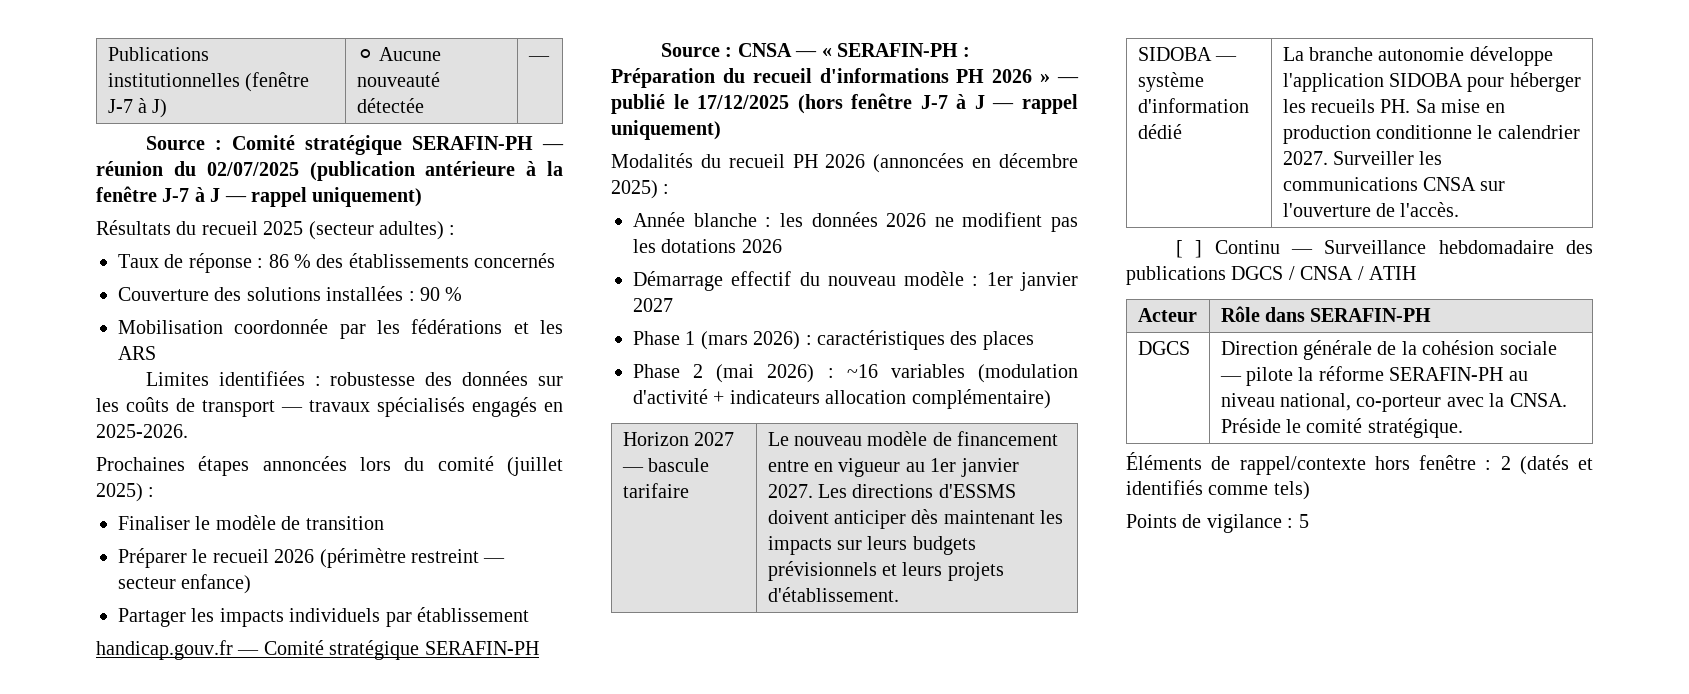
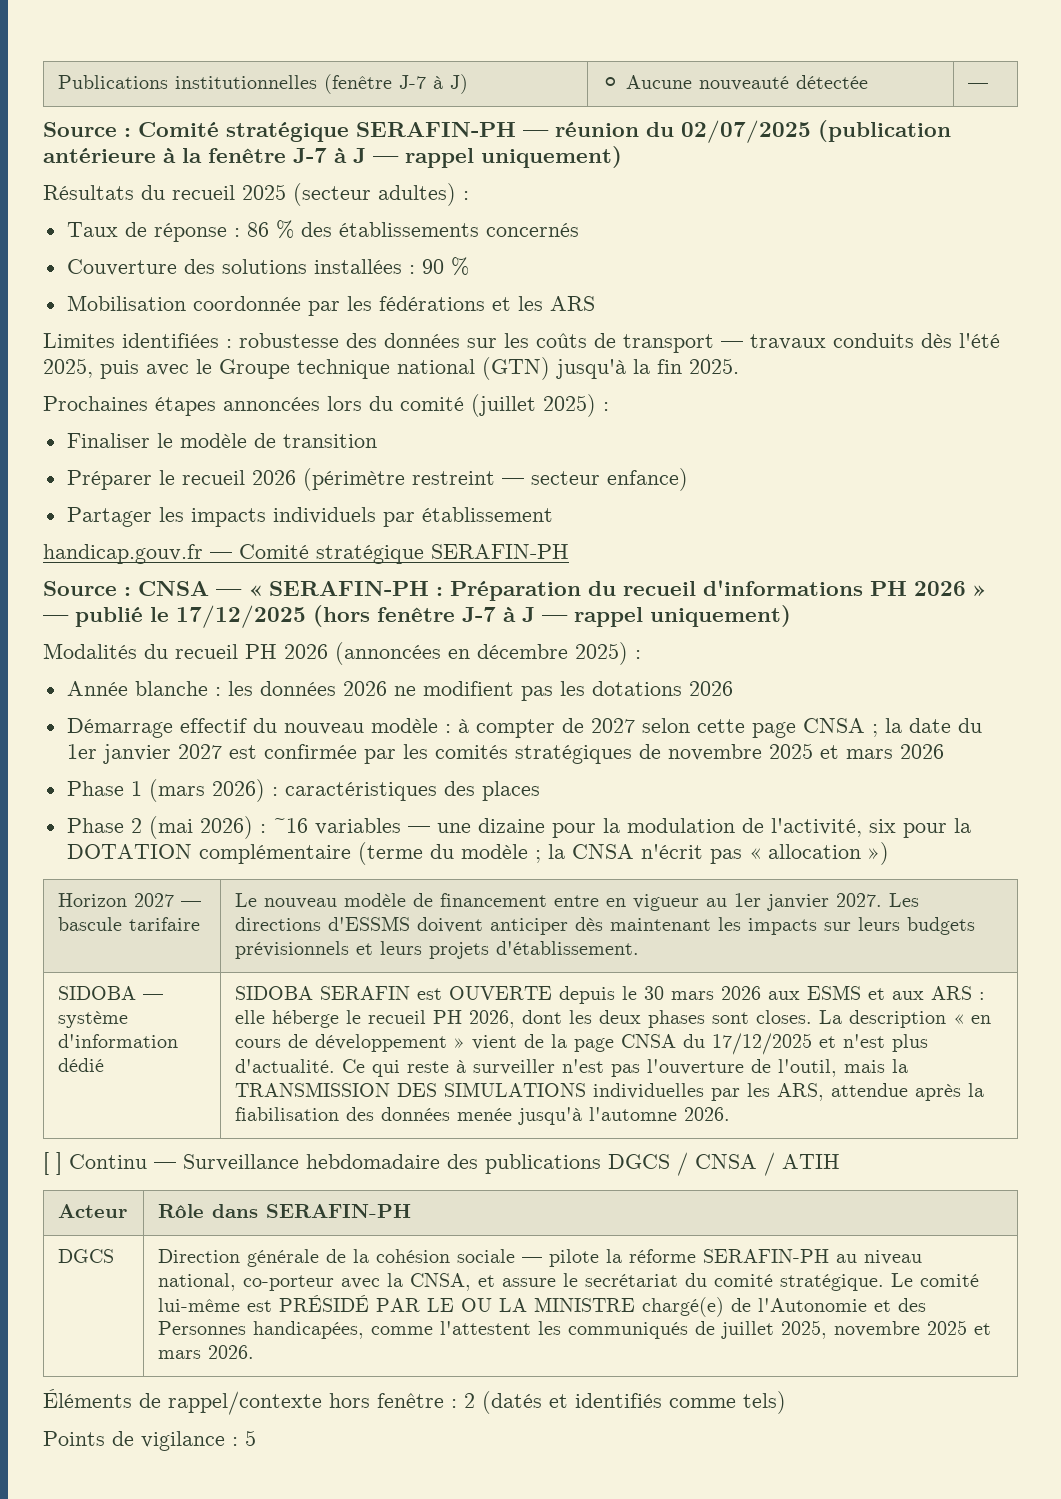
[377,397,563,417] [96,424,188,438] spécialisés engagés en 2025-2026. -> [833,333,1000,348] [43,357,739,380] conduits dès l'été 2025, puis avec le Groupe technique national (GTN) jusqu'à la fin 2025.
[986,272,1078,291] [633,298,673,312] 1er janvier 2027 -> [457,718,982,738] [66,743,944,764] à compter de 2027 selon cette page CNSA ; la date du 1er janvier 2027 est confirmée par les comités stratégiques de novembre 2025 et mars 2026
[978,364,1078,383] [633,389,1051,409] (modulation d'activité + indicateurs allocation complémentaire) -> [407,818,971,838] [66,842,889,865] — une dizaine pour la modulation de l'activité, six pour la DOTATION complémentaire (terme du modèle ; la CNSA n'écrit pas « allocation »)
[1282,46,1553,66] [1282,72,1581,92] [1282,99,1505,113] [1282,125,1580,144] [1282,151,1443,165] [1282,177,1506,191] [1282,202,1460,217] La branche autonomie développe l'application SIDOBA pour héberger les recueils PH. Sa mise en production conditionne le calendrier 2027. Surveiller les communications CNSA sur l'ouverture de l'accès. -> [235,985,986,1004] [235,1010,992,1028] [235,1033,929,1055] [235,1059,909,1077] [235,1082,985,1101] [235,1107,731,1125] SIDOBA SERAFIN est OUVERTE depuis le 30 mars 2026 aux ESMS et aux ARS : elle héberge le recueil PH 2026, dont les deux phases sont closes. La description « en cours de développement » vient de la page CNSA du 17/12/2025 et n'est plus d'actualité. Ce qui reste à surveiller n'est pas l'ouverture de l'outil, mais la TRANSMISSION DES SIMULATIONS individuelles par les ARS, attendue après la fiabilisation des données menée jusqu'à l'automne 2026.
[1509,393,1567,407] [1220,418,1463,438] CNSA. Préside le comité stratégique. -> [410,1273,980,1291] [158,1295,927,1317] [158,1320,992,1339] [158,1345,255,1359] CNSA, et assure le secrétariat du comité stratégique. Le comité lui-même est PRÉSIDÉ PAR LE OU LA MINISTRE chargé(e) de l'Autonomie et des Personnes handicapées, comme l'attestent les communiqués de juillet 2025, novembre 2025 et mars 2026.

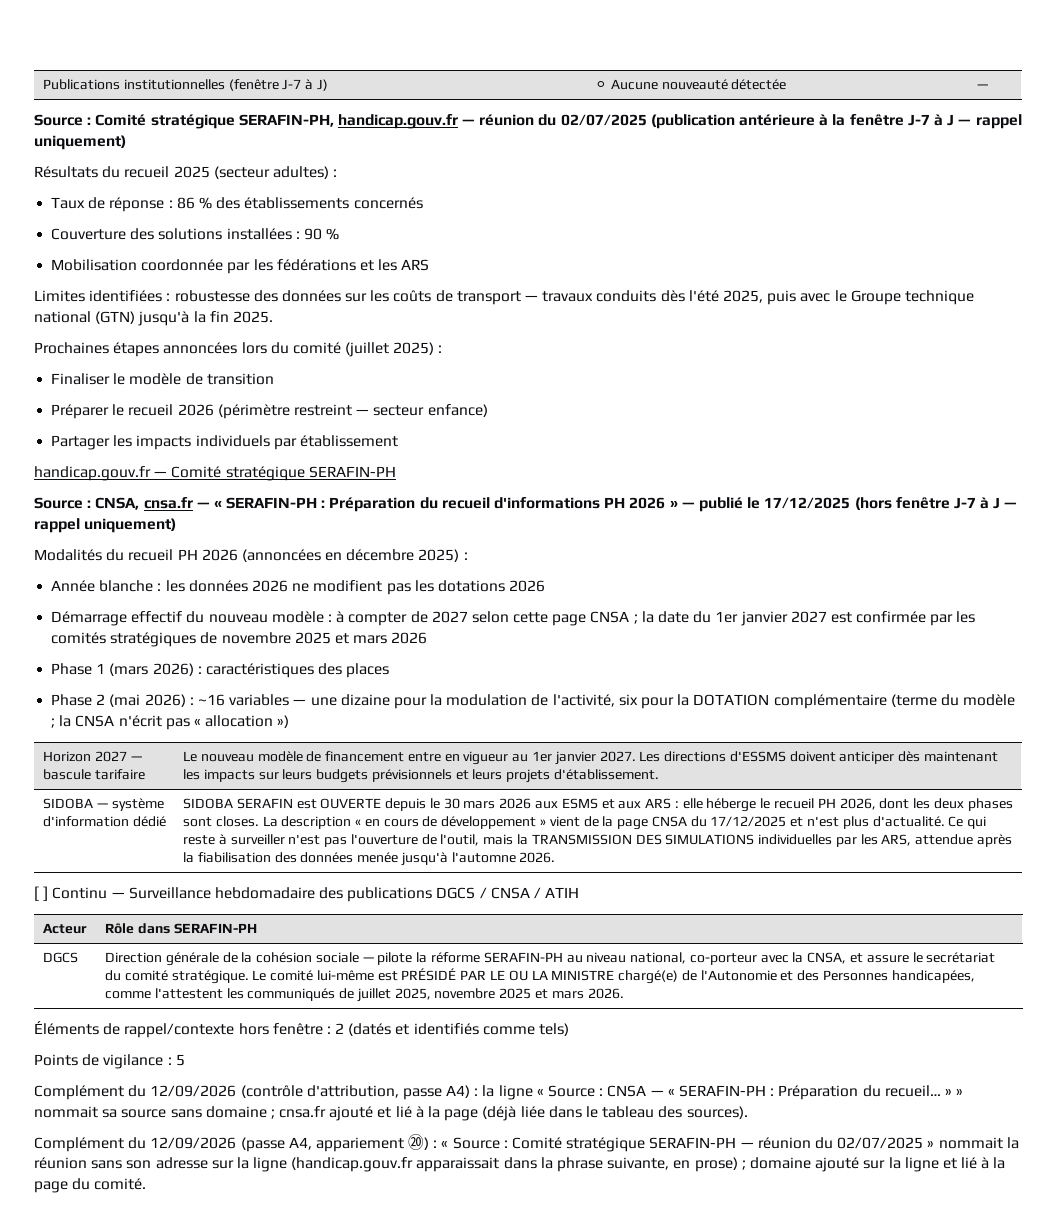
[356,122,516,137] SERAFIN-PH -> [238,114,458,129] SERAFIN-PH, handicap.gouv.fr
[138,581,209,596] CNSA -> [95,497,193,510] CNSA, cnsa.fr
(256, 1438) none -> [34,1085,964,1100] [34,1106,748,1121] [34,1134,1019,1152] [34,1157,1006,1172] [34,1178,147,1193] // Complément du 12/09/2026 (contrôle d'attribution, passe A4) : la ligne « Source : CNSA — « SERAFIN-PH : Préparation du recueil… » » nommait sa source sans domaine ; cnsa.fr ajouté et lié à la page (déjà liée dans le tableau des sources). // Complément du 12/09/2026 (passe A4, appariement ⑳) : « Source : Comité stratégique SERAFIN-PH — réunion du 02/07/2025 » nommait la réunion sans son adresse sur la ligne (handicap.gouv.fr apparaissait dans la phrase suivante, en prose) ; domaine ajouté sur la ligne et lié à la page du comité.

